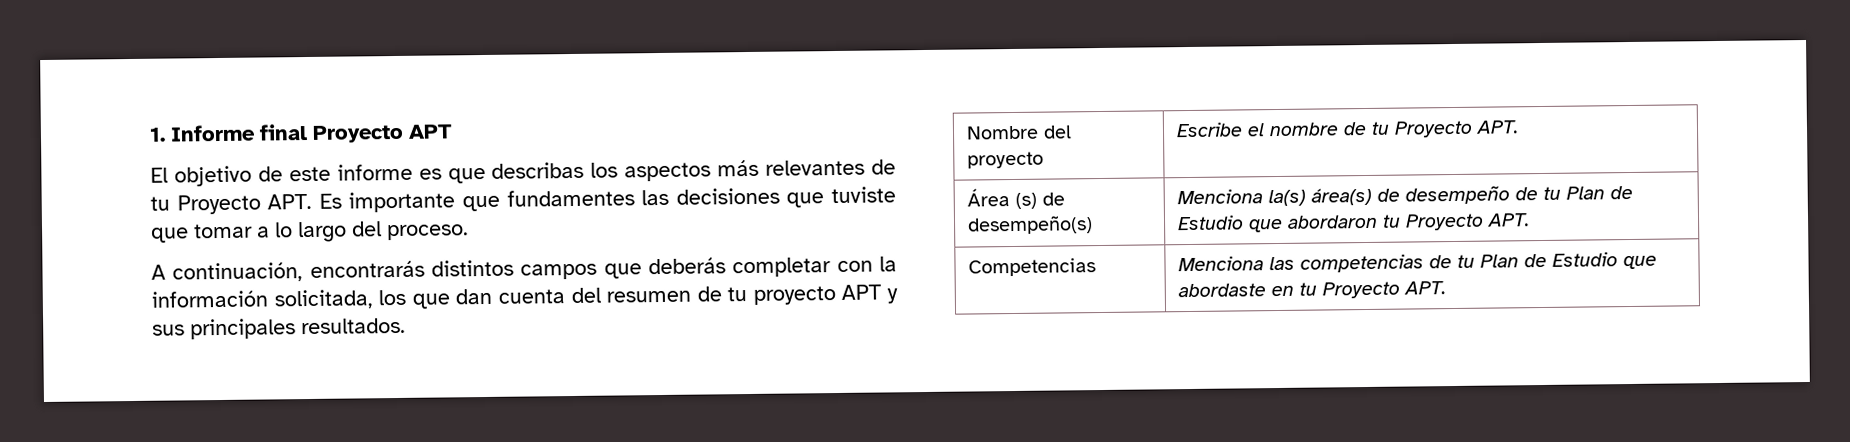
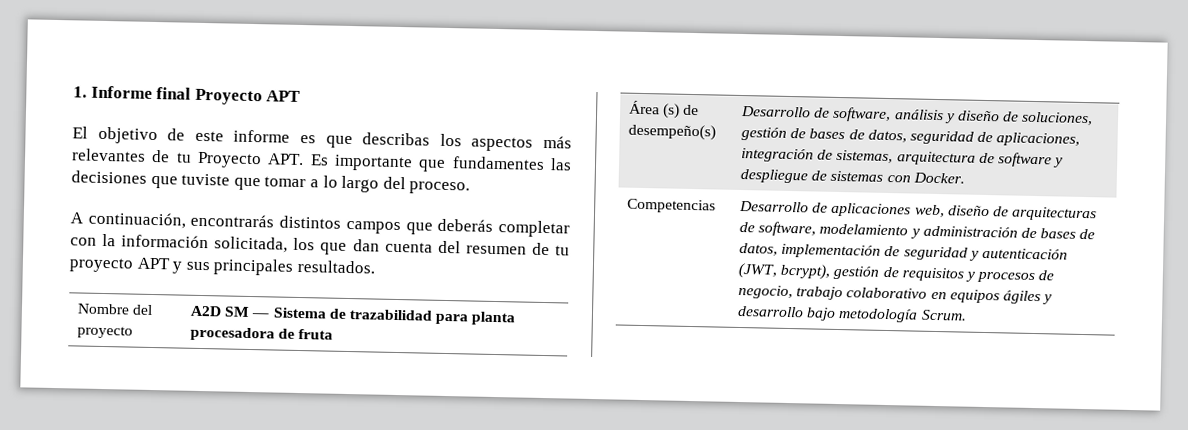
[1176,120,1520,138] [967,188,1066,209] [967,215,1094,235] [1177,185,1634,207] [1177,213,1531,233] [968,258,1097,277] [1178,252,1658,273] [1178,281,1447,299] Escribe el nombre de tu Proyecto APT. // Área (s) de desempeño(s) | Menciona la(s) área(s) de desempeño de tu Plan de Estudio que abordaron tu Proyecto APT. // Competencias | Menciona las competencias de tu Plan de Estudio que abordaste en tu Proyecto APT. -> [190,305,516,326] [190,326,334,342] [629,100,700,119] [628,123,717,141] [741,105,1094,126] [741,127,1081,147] [741,147,1064,168] [740,168,965,184] [627,198,717,214] [739,200,1098,222] [739,221,1096,240] [739,242,1069,261] [738,262,1055,284] [738,284,1053,305] [737,305,967,323] A2D SM — Sistema de trazabilidad para planta procesadora de fruta // Área (s) de desempeño(s) | Desarrollo de software, análisis y diseño de soluciones, gestión de bases de datos, seguridad de aplicaciones, integración de sistemas, arquitectura de software y despliegue de sistemas con Docker. // Competencias | Desarrollo de aplicaciones web, diseño de arquitecturas de software, modelamiento y administración de bases de datos, implementación de seguridad y autenticación (JWT, bcrypt), gestión de requisitos y procesos de negocio, trabajo colaborativo en equipos ágiles y desarrollo bajo metodología Scrum.

